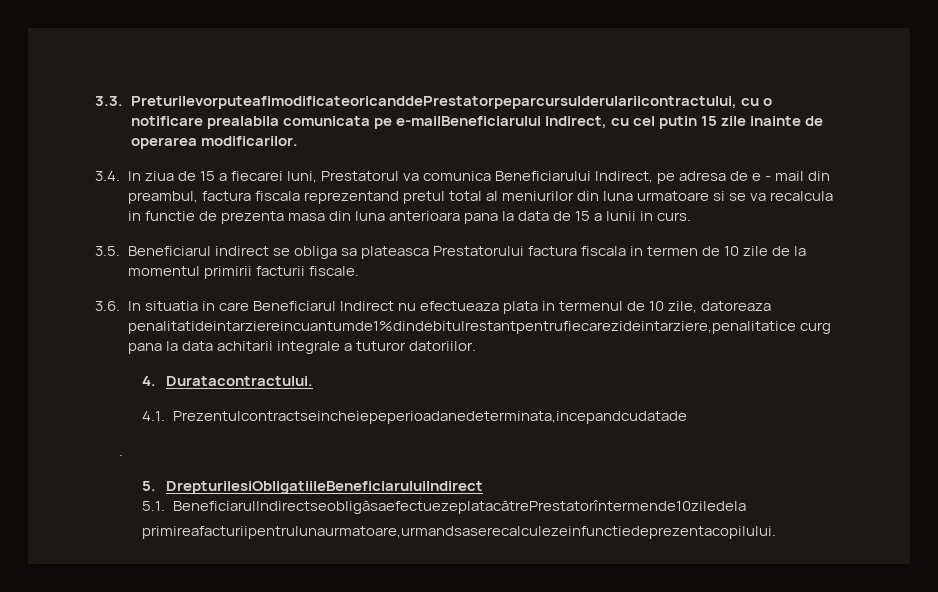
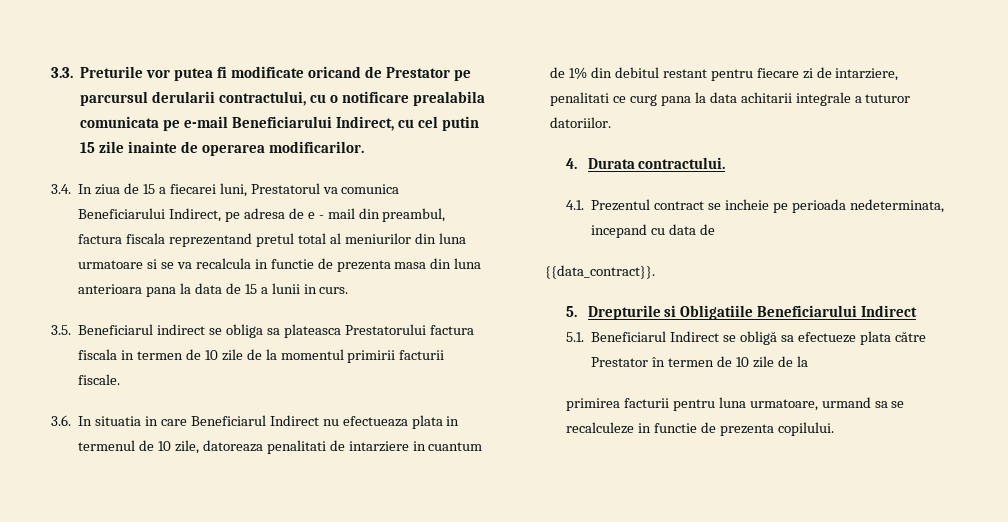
[130,96,737,109] PreturilevorputeafimodificateoricanddePrestatorpeparcursulderulariicontractului, -> [80,66,471,81] [80,91,307,106] Preturile vor putea fi modificate oricand de Prestator pe parcursul derularii contractului,
[395,116,541,126] e-mailBeneficiarului -> [184,116,332,128] e-mail Beneficiarului
[127,321,796,334] penalitatideintarziereincuantumde1%dindebitulrestantpentrufiecarezideintarziere,penalitatice -> [266,440,483,454] [550,67,899,81] [550,92,627,106] penalitati de intarziere in cuantum de 1% din debitul restant pentru fiecare zi de intarziere, penalitati ce
[165,376,313,386] Duratacontractului. -> [587,157,726,169] Durata contractului.
[172,411,687,424] [118,454,123,456] [142,481,483,494] [142,500,746,514] [142,526,777,539] Prezentulcontractseincheiepeperioadanedeterminata,incepandcudatade // . // 5. DrepturilesiObligatiileBeneficiaruluiIndirect // 5.1. BeneficiarulIndirectseobligăsaefectuezeplatacătrePrestatorîntermende10ziledela // primireafacturiipentrulunaurmatoare,urmandsaserecalculezeinfunctiedeprezentacopilului. -> [591,199,944,213] [591,224,716,238] [544,265,655,279] [566,305,918,320] [566,331,926,345] [591,356,808,368] [566,397,905,411] [566,422,834,436] Prezentul contract se incheie pe perioada nedeterminata, incepand cu data de // {{data_contract}}. // 5. Drepturile si Obligatiile Beneficiarului Indirect // 5.1. Beneficiarul Indirect se obligă sa efectueze plata către Prestator în termen de 10 zile de la // primirea facturii pentru luna urmatoare, urmand sa se recalculeze in functie de prezenta copilului.

